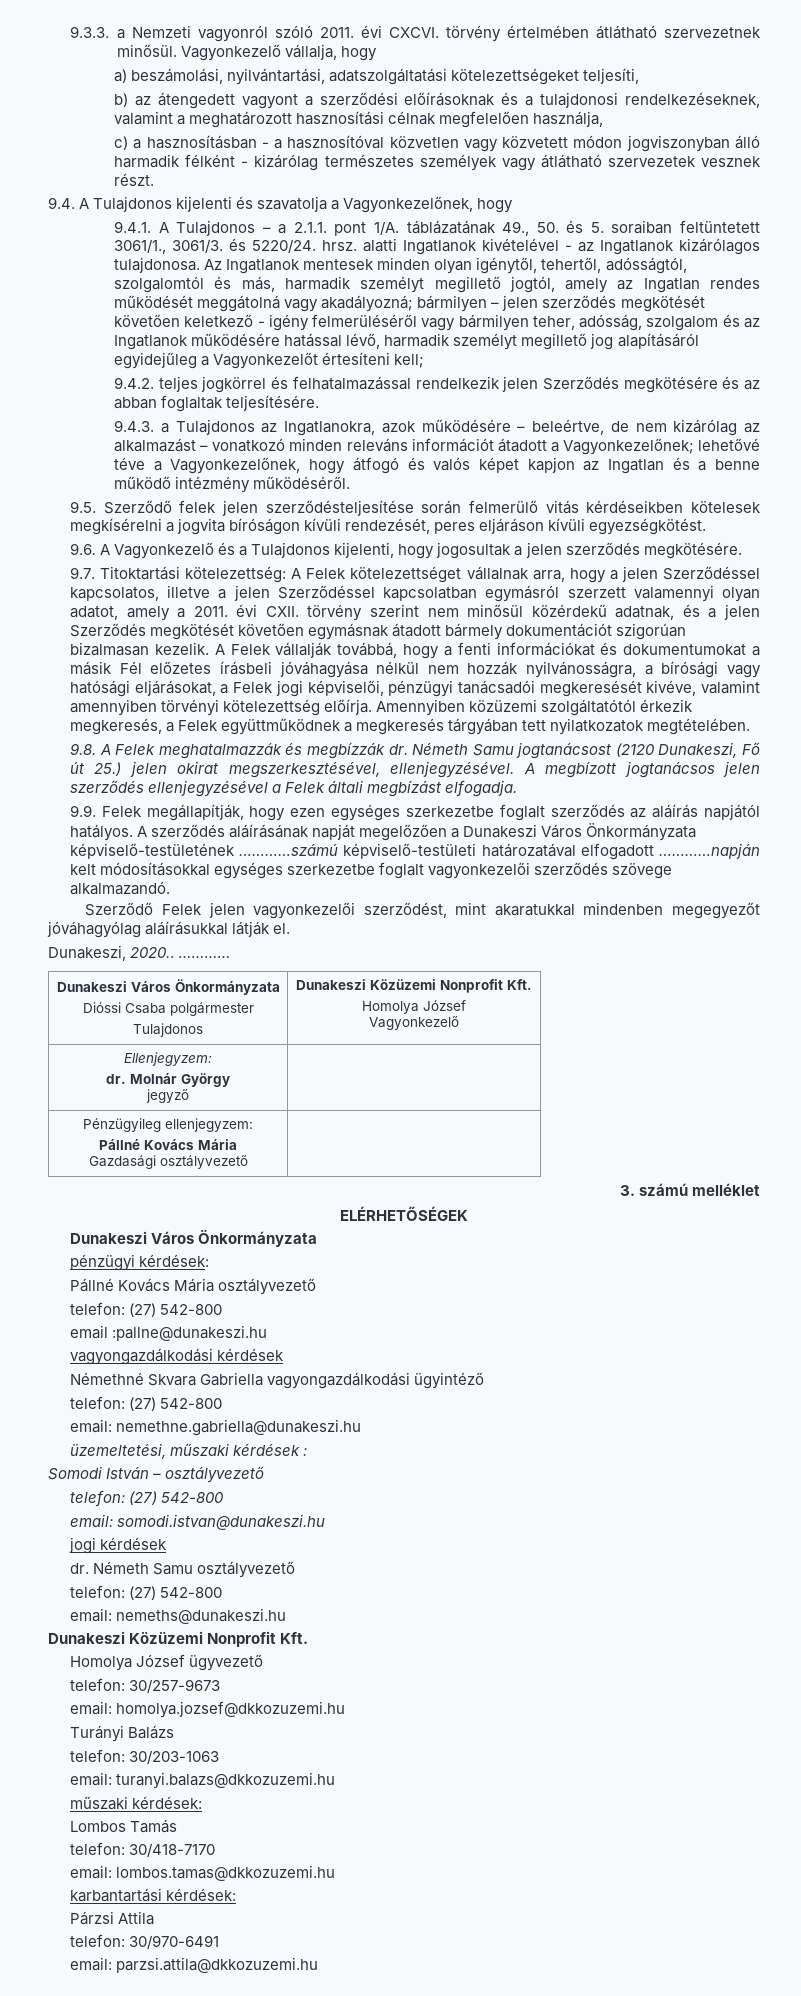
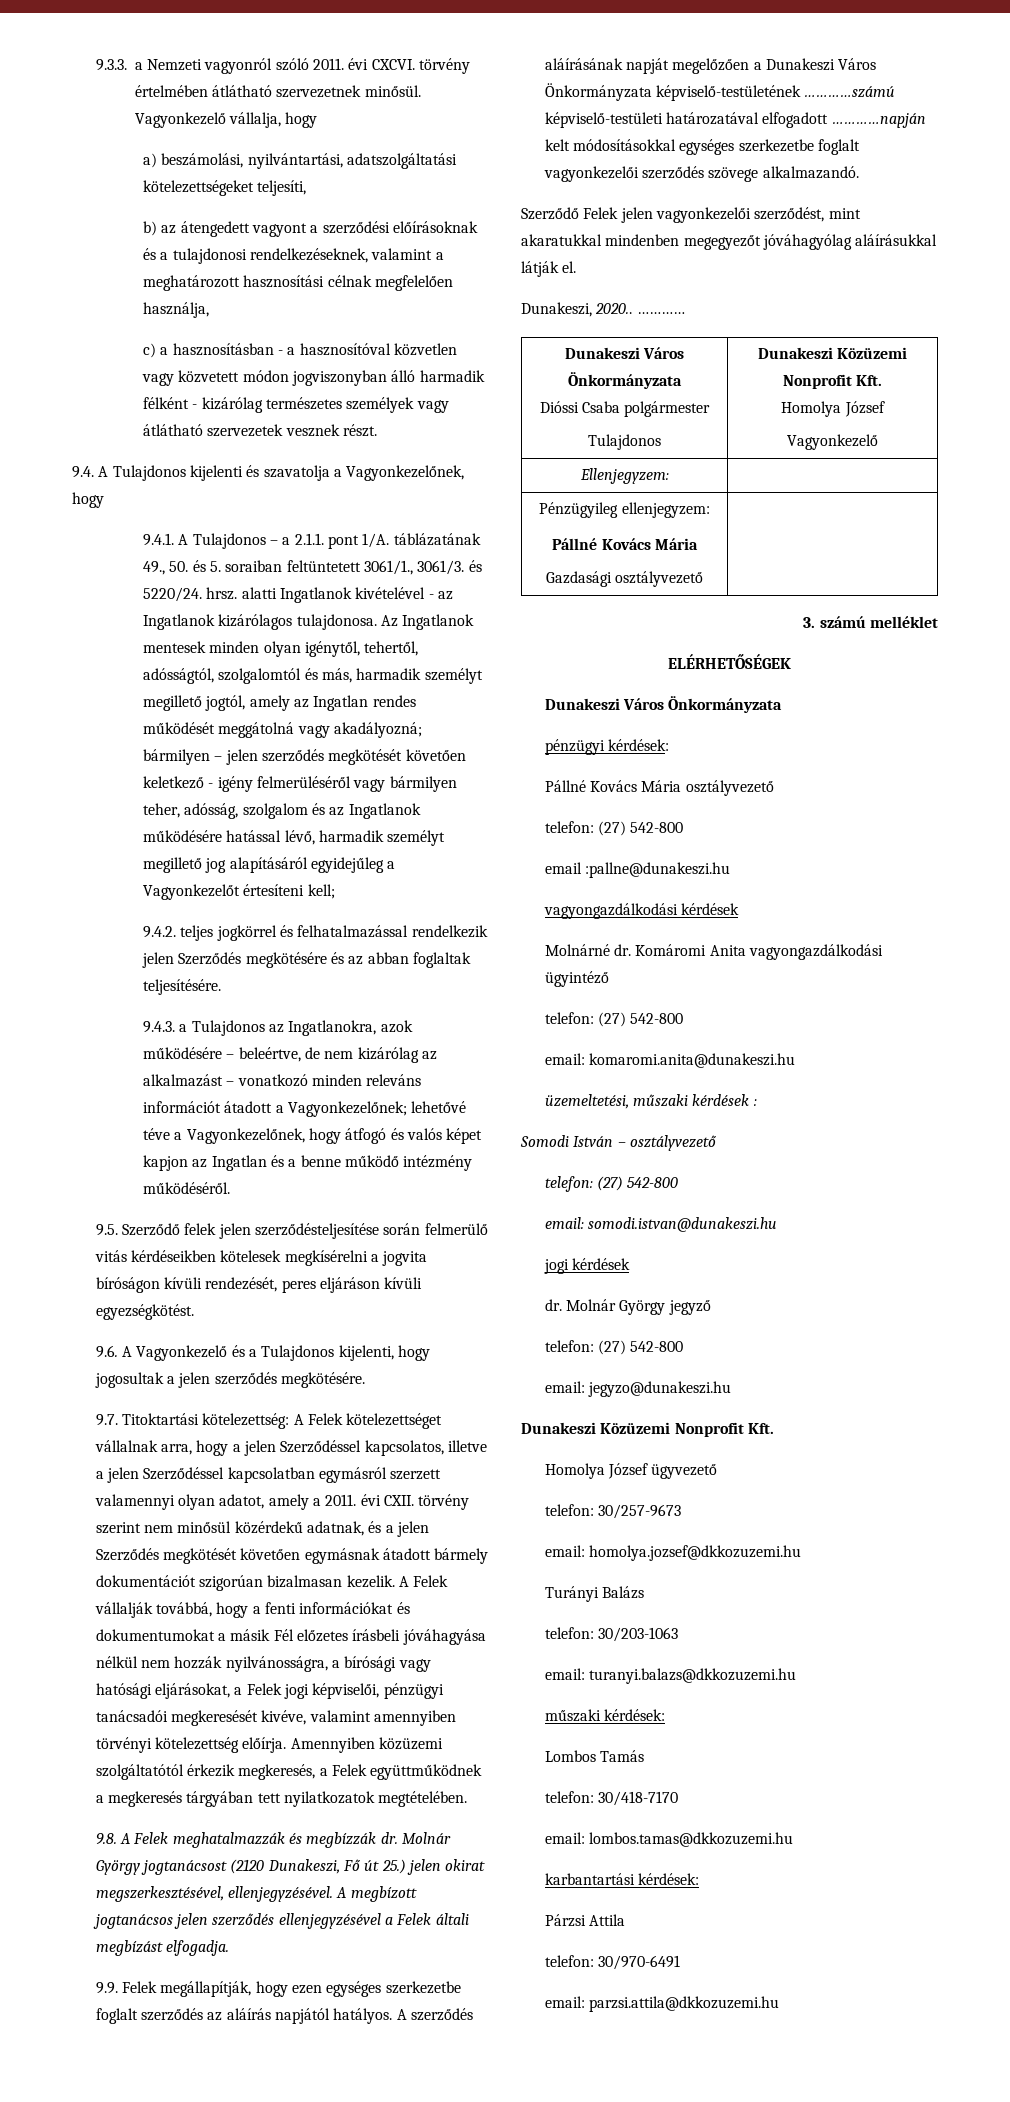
[412,742,514,756] Németh Samu -> [401,1832,451,1844] [95,1860,140,1875] Molnár György
[106,1073,230,1087] [146,1089,189,1103] // dr. Molnár György // jegyző -> (669, 476) none
[70,1372,264,1386] Némethné Skvara Gabriella -> [544,944,746,956] Molnárné dr. Komáromi Anita
[116,1419,362,1436] nemethne.gabriella@dunakeszi.hu -> [589,1053,796,1068] komaromi.anita@dunakeszi.hu
[93,1561,296,1578] [70,1585,223,1600] [70,1608,287,1624] Németh Samu osztályvezető // telefon: (27) 542-800 // email: nemeths@dunakeszi.hu -> [566,1299,711,1315] [544,1340,684,1355] [544,1381,732,1397] Molnár György jegyző // telefon: (27) 542-800 // email: jegyzo@dunakeszi.hu

